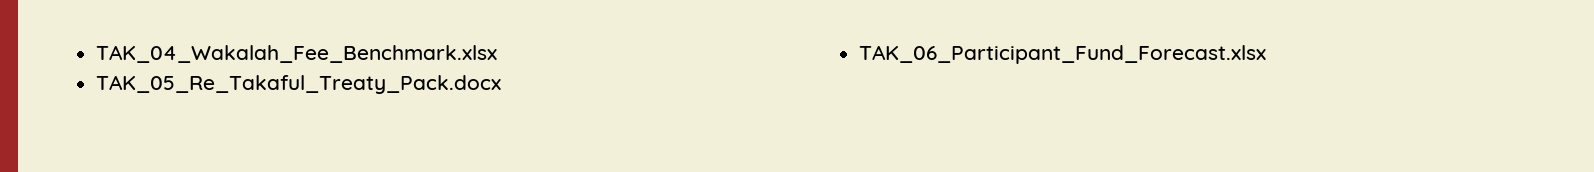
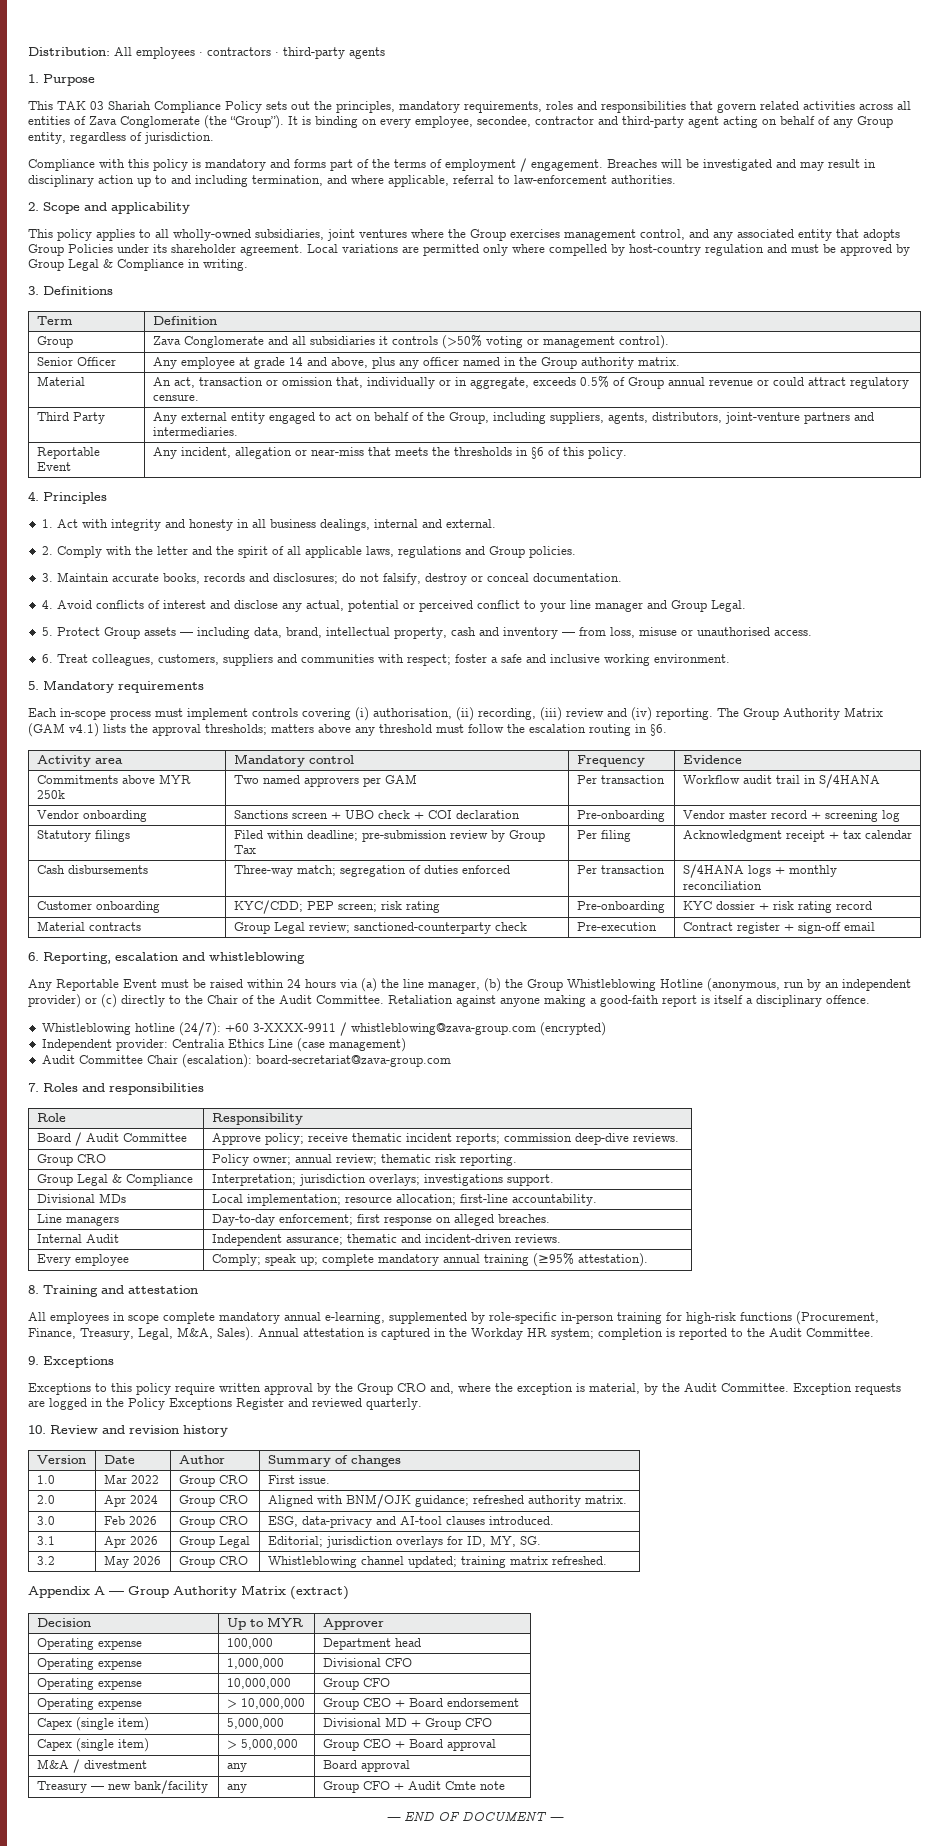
[96,45,498,63] [96,75,502,94] [859,45,1267,64] TAK_04_Wakalah_Fee_Benchmark.xlsx // TAK_05_Re_Takaful_Treaty_Pack.docx // TAK_06_Participant_Fund_Forecast.xlsx -> [28,47,385,59] [28,74,95,86] [28,101,911,113] [28,115,893,129] [28,132,214,144] [28,158,876,172] [28,175,676,187] [28,202,190,214] [28,229,900,241] [28,244,910,256] [28,259,248,271] [28,286,113,295] [36,316,73,325] [152,316,217,325] [36,336,73,348] [152,335,669,349] [36,357,116,366] [152,357,680,369] [36,376,85,386] [152,376,909,389] [152,394,199,401] [36,412,105,424] [152,412,874,424] [152,427,238,436] [36,447,100,459] [36,462,71,471] [152,447,627,459] [28,491,107,504] [41,519,496,531] [41,546,576,558] [41,572,622,585] [41,600,746,612] [41,627,812,639] [41,654,730,666] [28,680,204,693] [28,707,883,721] [28,723,667,737] [36,755,123,767] [233,754,354,767] [576,755,645,767] [682,755,742,764] [36,774,191,784] [36,790,65,799] [233,774,417,787] [576,775,665,784] [682,774,880,788] [36,810,147,822] [233,810,520,819] [576,810,665,822] [682,810,900,822] [36,830,130,842] [233,830,545,842] [233,845,256,854] [576,830,631,842] [682,830,912,842] [36,865,148,874] [233,865,510,877] [576,865,665,874] [682,864,837,878] [682,881,762,890] [36,901,160,913] [233,900,440,914] [576,901,665,913] [682,901,872,913] [36,921,141,931] [233,922,527,934] [576,922,657,931] [682,922,875,934] [28,952,305,964] [28,978,911,992] [28,994,870,1008] [41,1022,606,1036] [41,1038,406,1052] [41,1054,451,1068] [28,1083,204,1095] [36,1113,66,1122] [211,1113,303,1125] [36,1132,187,1146] [211,1133,679,1145] [36,1154,106,1166] [211,1154,517,1166] [36,1174,193,1186] [211,1174,554,1186] [36,1193,126,1203] [211,1194,597,1206] [36,1214,119,1226] [211,1214,550,1226] [36,1234,119,1243] [211,1234,561,1246] [36,1254,129,1266] [211,1253,648,1267] [28,1285,198,1297] [28,1311,879,1325] [28,1327,874,1341] [28,1356,114,1368] [28,1383,901,1395] [28,1398,422,1410] [28,1425,228,1437] [36,1455,86,1464] [103,1455,135,1464] [178,1455,225,1464] [267,1455,401,1467] [36,1475,55,1484] [103,1474,159,1484] [178,1475,248,1487] [267,1475,330,1484] [36,1495,55,1504] [103,1495,158,1507] [178,1495,248,1507] [267,1494,627,1508] [36,1516,55,1525] [103,1516,157,1525] [178,1516,248,1528] [267,1516,554,1528] [36,1536,55,1545] [103,1536,158,1548] [178,1536,250,1548] [267,1535,541,1548] [36,1556,55,1565] [103,1555,161,1568] [178,1556,248,1568] [267,1556,607,1568] [28,1585,349,1600] [36,1618,91,1627] [226,1617,303,1630] [322,1618,384,1630] [36,1638,142,1650] [226,1638,273,1649] [322,1638,421,1650] [36,1658,142,1670] [226,1658,284,1669] [322,1658,412,1667] [36,1678,142,1690] [226,1678,291,1689] [322,1678,390,1690] [36,1698,142,1710] [226,1698,305,1709] [322,1698,519,1710] [36,1717,149,1731] [226,1718,284,1729] [322,1717,492,1730] [36,1738,149,1752] [226,1739,298,1750] [322,1739,496,1751] [36,1759,147,1773] [226,1763,247,1772] [322,1760,410,1772] [36,1780,208,1794] [226,1784,247,1793] [322,1781,505,1793] [386,1811,564,1822] Distribution: All employees · contractors · third-party agents // 1. Purpose // This TAK 03 Shariah Compliance Policy sets out the principles, mandatory requirements, roles and responsibilities that govern related activities across all entities of Zava Conglomerate (the “Group”). It is binding on every employee, secondee, contractor and third-party agent acting on behalf of any Group entity, regardless of jurisdiction. // Compliance with this policy is mandatory and forms part of the terms of employment / engagement. Breaches will be investigated and may result in disciplinary action up to and including termination, and where applicable, referral to law-enforcement authorities. // 2. Scope and applicability // This policy applies to all wholly-owned subsidiaries, joint ventures where the Group exercises management control, and any associated entity that adopts Group Policies under its shareholder agreement. Local variations are permitted only where compelled by host-country regulation and must be approved by Group Legal & Compliance in writing. // 3. Definitions // Term | Definition // Group | Zava Conglomerate and all subsidiaries it controls (>50% voting or management control). // Senior Officer | Any employee at grade 14 and above, plus any officer named in the Group authority matrix. // Material | An act, transaction or omission that, individually or in aggregate, exceeds 0.5% of Group annual revenue or could attract regulatory censure. // Third Party | Any external entity engaged to act on behalf of the Group, including suppliers, agents, distributors, joint-venture partners and intermediaries. // Reportable Event | Any incident, allegation or near-miss that meets the thresholds in §6 of this policy. // 4. Principles // 1. Act with integrity and honesty in all business dealings, internal and external. // 2. Comply with the letter and the spirit of all applicable laws, regulations and Group policies. // 3. Maintain accurate books, records and disclosures; do not falsify, destroy or conceal documentation. // 4. Avoid conflicts of interest and disclose any actual, potential or perceived conflict to your line manager and Group Legal. // 5. Protect Group assets — including data, brand, intellectual property, cash and inventory — from loss, misuse or unauthorised access. // 6. Treat colleagues, customers, suppliers and communities with respect; foster a safe and inclusive working environment. // 5. Mandatory requirements // Each in-scope process must implement controls covering (i) authorisation, (ii) recording, (iii) review and (iv) reporting. The Group Authority Matrix (GAM v4.1) lists the approval thresholds; matters above any threshold must follow the escalation routing in §6. // Activity area | Mandatory control | Frequency | Evidence // Commitments above MYR 250k | Two named approvers per GAM | Per transaction | Workflow audit trail in S/4HANA // Vendor onboarding | Sanctions screen + UBO check + COI declaration | Pre-onboarding | Vendor master record + screening log // Statutory filings | Filed within deadline; pre-submission review by Group Tax | Per filing | Acknowledgment receipt + tax calendar // Cash disbursements | Three-way match; segregation of duties enforced | Per transaction | S/4HANA logs + monthly reconciliation // Customer onboarding | KYC/CDD; PEP screen; risk rating | Pre-onboarding | KYC dossier + risk rating record // Material contracts | Group Legal review; sanctioned-counterparty check | Pre-execution | Contract register + sign-off email // 6. Reporting, escalation and whistleblowing // Any Reportable Event must be raised within 24 hours via (a) the line manager, (b) the Group Whistleblowing Hotline (anonymous, run by an independent provider) or (c) directly to the Chair of the Audit Committee. Retaliation against anyone making a good-faith report is itself a disciplinary offence. // Whistleblowing hotline (24/7): +60 3-XXXX-9911 / whistleblowing@zava-group.com (encrypted) // Independent provider: Centralia Ethics Line (case management) // Audit Committee Chair (escalation): board-secretariat@zava-group.com // 7. Roles and responsibilities // Role | Responsibility // Board / Audit Committee | Approve policy; receive thematic incident reports; commission deep-dive reviews. // Group CRO | Policy owner; annual review; thematic risk reporting. // Group Legal & Compliance | Interpretation; jurisdiction overlays; investigations support. // Divisional MDs | Local implementation; resource allocation; first-line accountability. // Line managers | Day-to-day enforcement; first response on alleged breaches. // Internal Audit | Independent assurance; thematic and incident-driven reviews. // Every employee | Comply; speak up; complete mandatory annual training (≥95% attestation). // 8. Training and attestation // All employees in scope complete mandatory annual e-learning, supplemented by role-specific in-person training for high-risk functions (Procurement, Finance, Treasury, Legal, M&A, Sales). Annual attestation is captured in the Workday HR system; completion is reported to the Audit Committee. // 9. Exceptions // Exceptions to this policy require written approval by the Group CRO and, where the exception is material, by the Audit Committee. Exception requests are logged in the Policy Exceptions Register and reviewed quarterly. // 10. Review and revision history // Version | Date | Author | Summary of changes // 1.0 | Mar 2022 | Group CRO | First issue. // 2.0 | Apr 2024 | Group CRO | Aligned with BNM/OJK guidance; refreshed authority matrix. // 3.0 | Feb 2026 | Group CRO | ESG, data-privacy and AI-tool clauses introduced. // 3.1 | Apr 2026 | Group Legal | Editorial; jurisdiction overlays for ID, MY, SG. // 3.2 | May 2026 | Group CRO | Whistleblowing channel updated; training matrix refreshed. // Appendix A — Group Authority Matrix (extract) // Decision | Up to MYR | Approver // Operating expense | 100,000 | Department head // Operating expense | 1,000,000 | Divisional CFO // Operating expense | 10,000,000 | Group CFO // Operating expense | > 10,000,000 | Group CEO + Board endorsement // Capex (single item) | 5,000,000 | Divisional MD + Group CFO // Capex (single item) | > 5,000,000 | Group CEO + Board approval // M&A / divestment | any | Board approval // Treasury — new bank/facility | any | Group CFO + Audit Cmte note // — END OF DOCUMENT —

